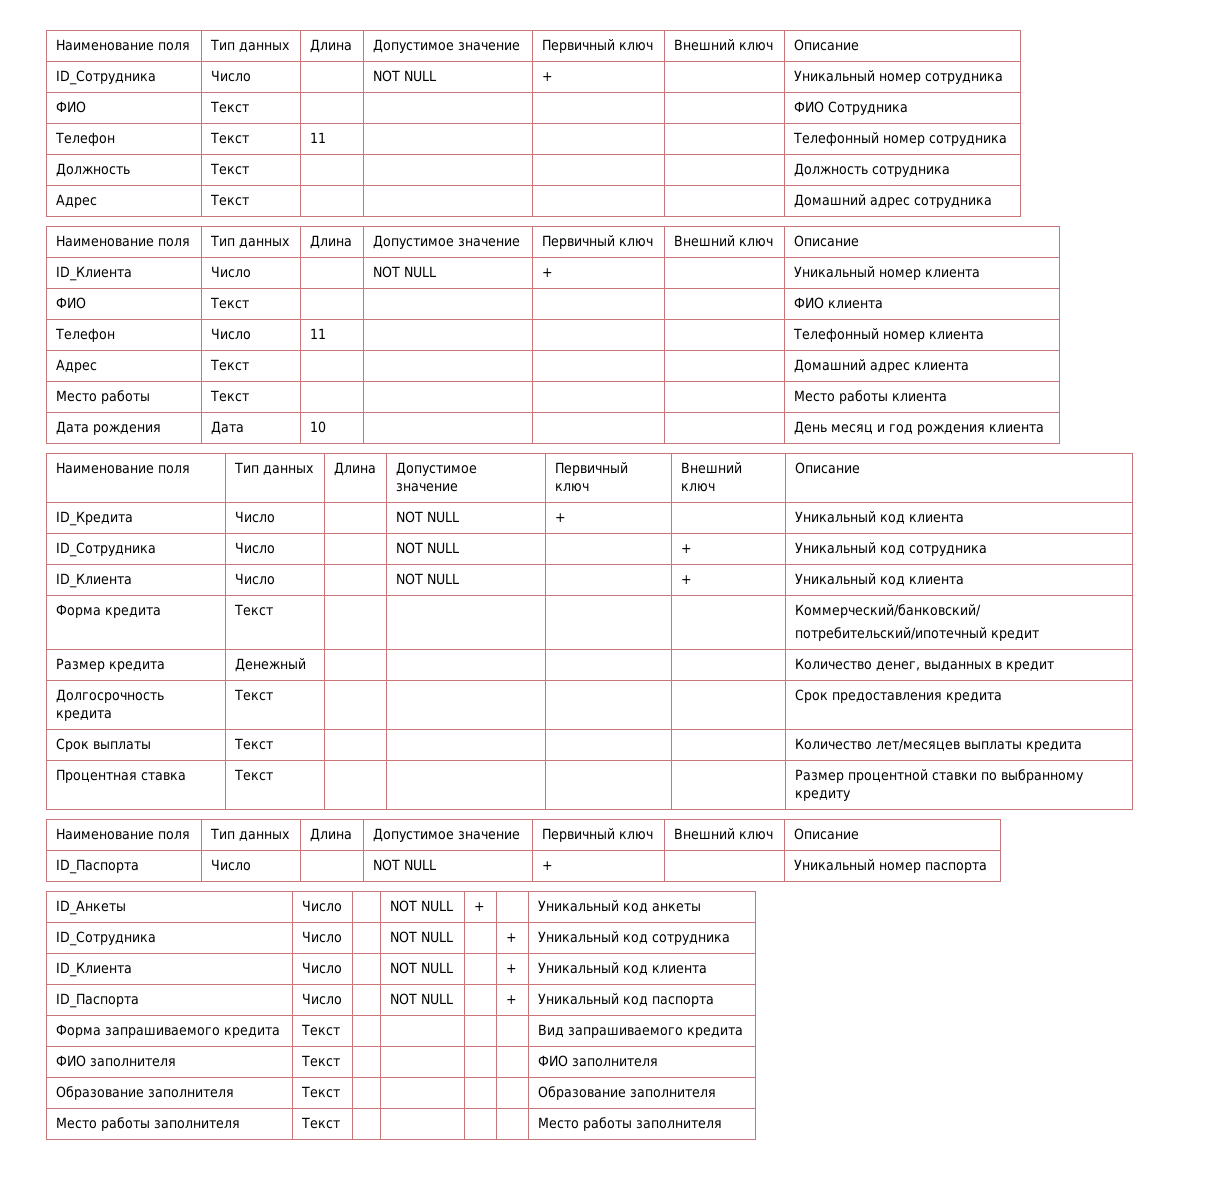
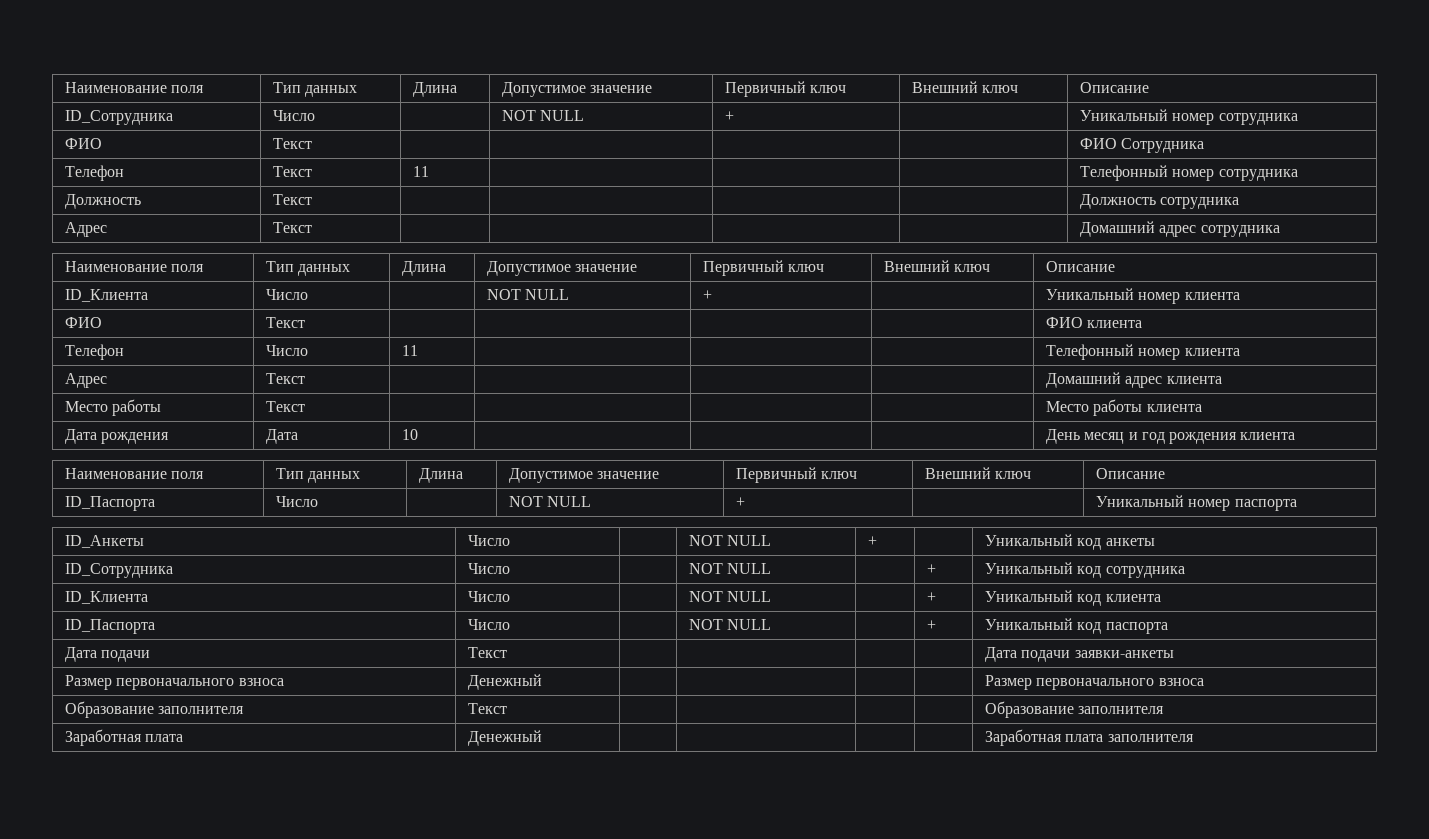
[55,511,133,526] [234,511,275,523] [395,511,459,523] [554,513,566,522] [794,511,964,524] [55,542,156,557] [234,542,275,554] [395,542,459,554] [680,544,692,553] [794,542,987,556] [55,573,132,588] [234,573,275,585] [395,573,459,585] [680,575,692,584] [794,573,964,586] [55,604,161,618] [233,604,273,616] [794,604,981,618] [794,627,1039,641] [55,658,165,672] [234,658,306,672] [794,658,1054,672] [55,689,164,703] [55,710,112,721] [233,689,273,701] [794,689,1002,703] [55,738,151,752] [233,738,273,750] [794,738,1082,752] [55,769,186,783] [233,769,273,781] [794,769,1084,783] [794,790,851,801] [55,828,190,840] [209,828,290,841] [309,828,352,842] [372,828,520,842] [541,828,653,842] [673,828,773,840] [793,828,859,840] // ID_Кредита | Число | | NOT NULL | + | | Уникальный код клиента // ID_Сотрудника | Число | | NOT NULL | | + | Уникальный код сотрудника // ID_Клиента | Число | | NOT NULL | | + | Уникальный код клиента // Форма кредита | Текст | | | | | Коммерческий/банковский/ // потребительский/ипотечный кредит // Размер кредита | Денежный | | | | | Количество денег, выданных в кредит // Долгосрочность кредита | Текст | | | | | Срок предоставления кредита // Срок выплаты | Текст | | | | | Количество лет/месяцев выплаты кредита // Процентная ставка | Текст | | | | | Размер процентной ставки по выбранному кредиту // Наименование поля | Тип данных | Длина | Допустимое значение | Первичный ключ | Внешний ключ | Описание -> (1165, 473) none
[55,1024,280,1038] [300,1024,340,1036] [537,1024,743,1038] [55,1055,176,1067] [300,1055,340,1067] [537,1055,658,1067] Форма запрашиваемого кредита | Текст | | | | | Вид запрашиваемого кредита // ФИО заполнителя | Текст | | | | | ФИО заполнителя -> [64,647,151,662] [467,647,507,658] [984,647,1174,662] [64,675,284,690] [467,674,542,690] [984,675,1204,690] Дата подачи | Текст | | | | | Дата подачи заявки-анкеты // Размер первоначального взноса | Денежный | | | | | Размер первоначального взноса
[55,1117,240,1131] [300,1117,340,1129] [537,1117,632,1131] Место работы заполнителя | Текст | | | | | Место работы -> [64,729,184,746] [467,730,542,746] [984,729,1104,746] Заработная плата | Денежный | | | | | Заработная плата

